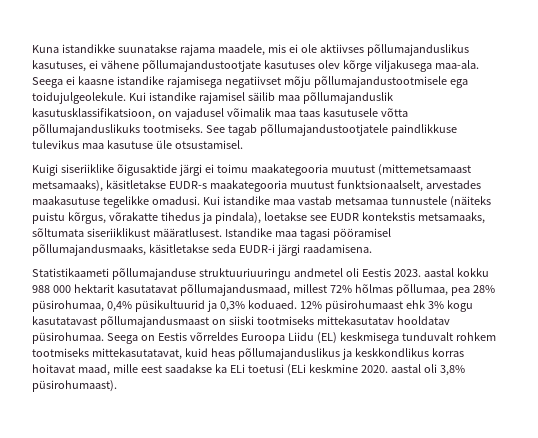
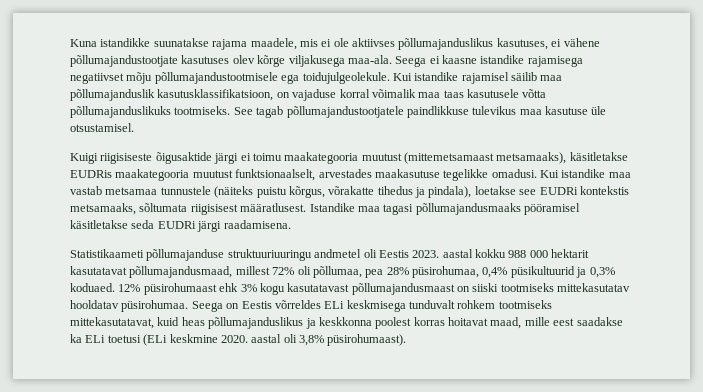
[174,108,224,120] vajadusel -> [292,89,370,101] vajaduse korral
[60,164,114,173] siseriiklike -> [100,153,153,164] riigisiseste
[168,181,207,189] EUDR-s -> [70,170,112,178] EUDRis
[329,213,359,221] EUDR -> [539,187,578,195] EUDRi
[86,228,150,237] siseriiklikust -> [190,204,238,215] riigisisest
[332,228,391,240] [32,244,146,256] pööramisel põllumajandusmaaks, -> [415,203,580,215] põllumajandusmaaks pööramisel
[238,244,275,253] EUDR-i -> [157,221,196,229] EUDRi
[354,284,393,293] hõlmas -> [297,266,311,275] oli
[240,332,337,344] Euroopa Liidu (EL) -> [324,301,345,309] ELi
[354,348,429,357] keskkondlikus -> [318,317,412,329] keskkonna poolest

